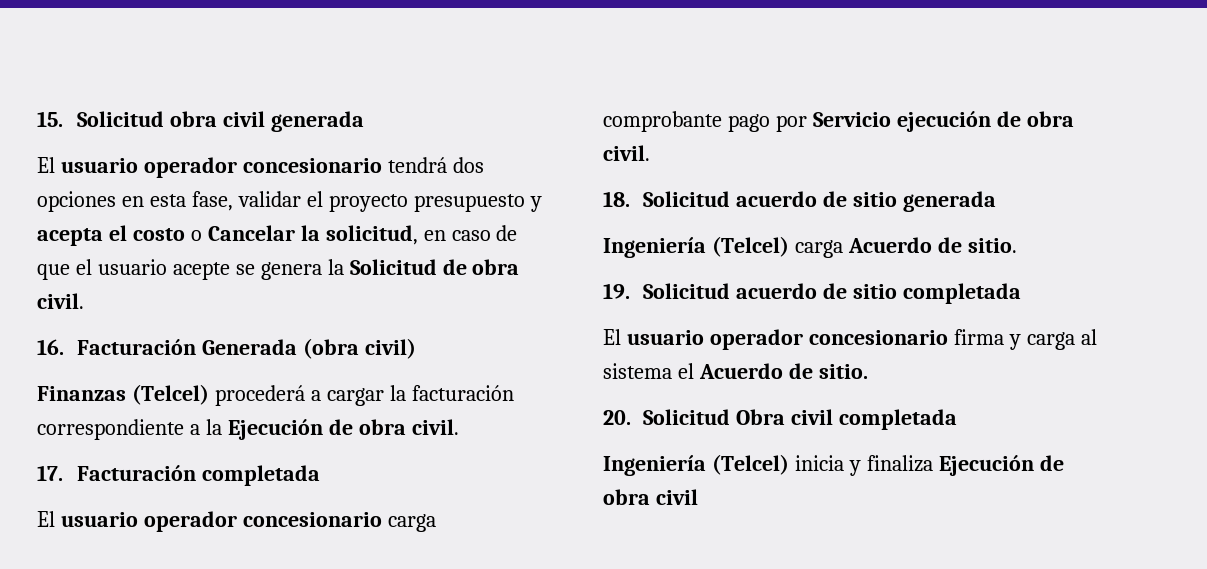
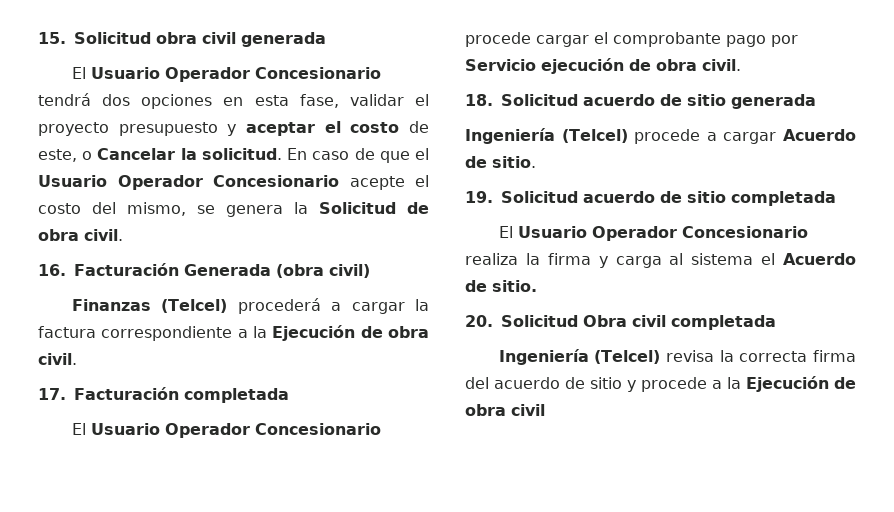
[60,157,382,178] usuario operador concesionario -> [90,67,381,82] Usuario Operador Concesionario
[37,225,185,246] acepta el costo -> [246,121,430,136] [38,149,77,162] aceptar el costo de este,
[325,225,446,245] solicitud, en -> [201,148,308,160] solicitud. En
[97,259,230,280] usuario acepte -> [38,175,429,190] [38,202,186,216] Usuario Operador Concesionario acepte el costo del mismo,
[411,385,514,401] facturación -> [38,326,96,338] factura
[60,511,436,532] usuario operador concesionario carga -> [90,423,381,438] [465,32,608,47] Usuario Operador Concesionario procede cargar el
[794,240,843,258] carga -> [634,129,777,144] procede a cargar
[626,329,948,350] usuario operador concesionario -> [517,226,808,241] [465,253,540,265] Usuario Operador Concesionario realiza la
[794,455,933,476] inicia y finaliza -> [665,350,856,362] [465,377,741,392] revisa la correcta firma del acuerdo de sitio y procede a la

